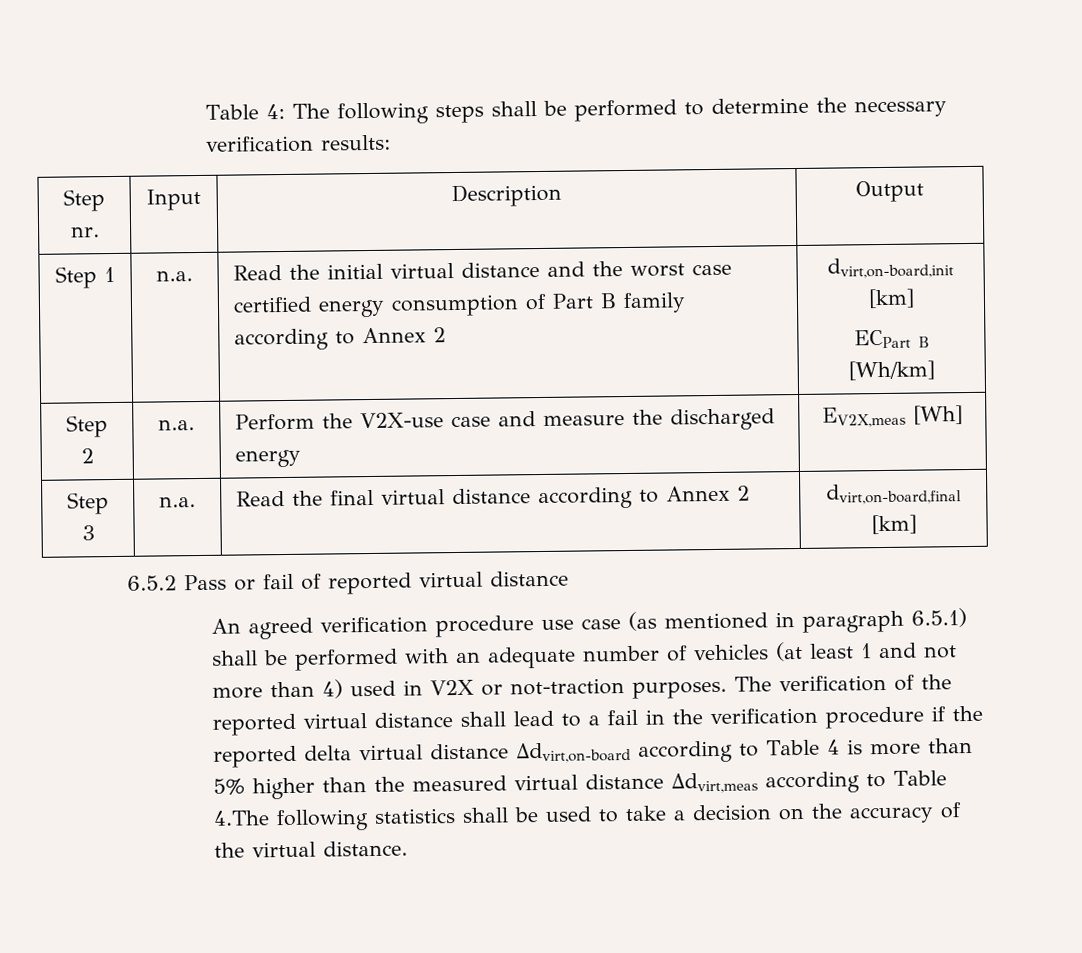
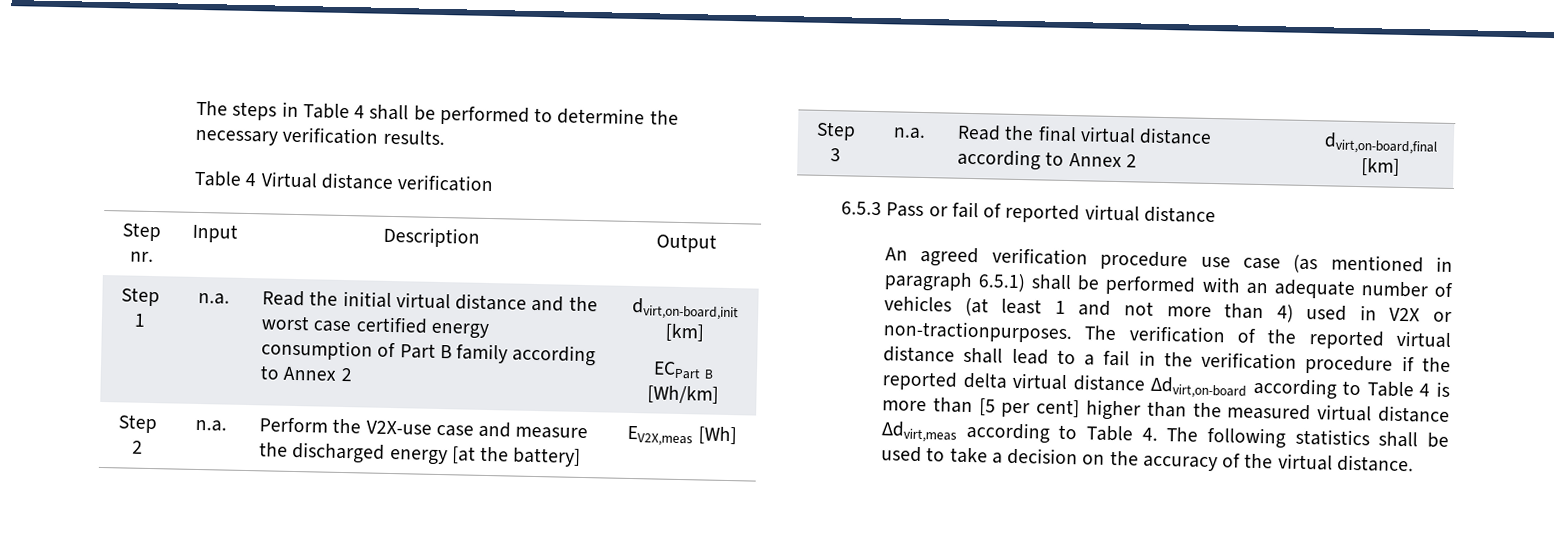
[205,102,485,125] Table 4: The following steps -> [196,100,366,121] The steps in Table 4
[320,134,392,151] results: -> [382,129,445,146] [194,170,495,193] results. // Table 4 Virtual distance verification
(302, 458) none -> [451,446,582,467] [at the battery]
[126,575,177,591] 6.5.2 -> [841,201,883,216] 6.5.3
[510,678,728,699] not-traction purposes. -> [883,320,1074,344] non-tractionpurposes.
[213,778,246,795] 5% -> [978,398,1081,418] [5 per cent]
[213,810,271,826] 4.The -> [1141,427,1199,442] 4. The

